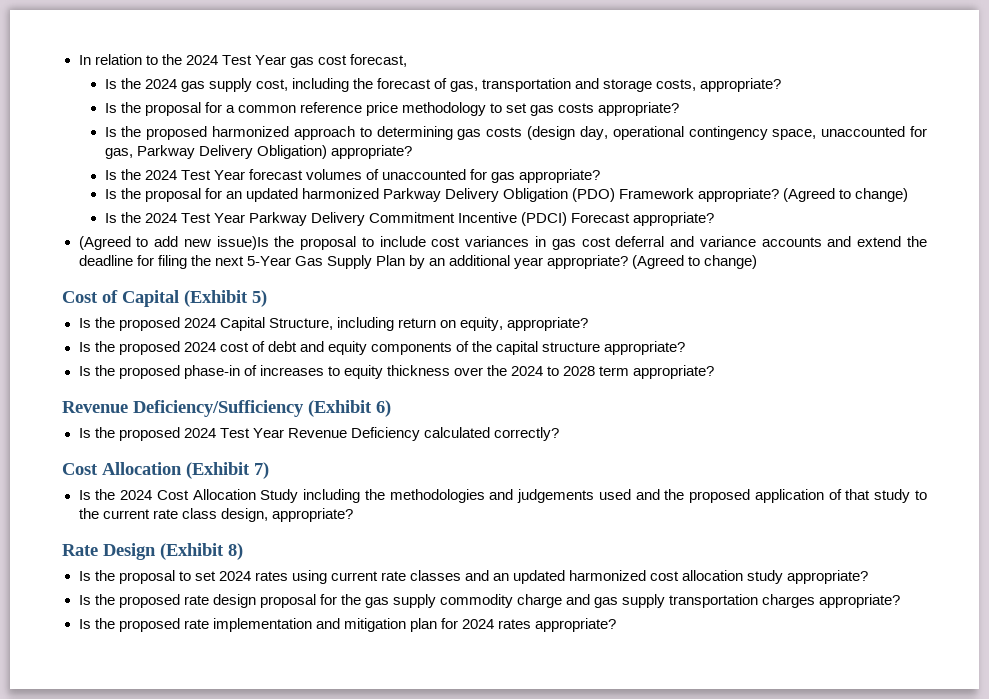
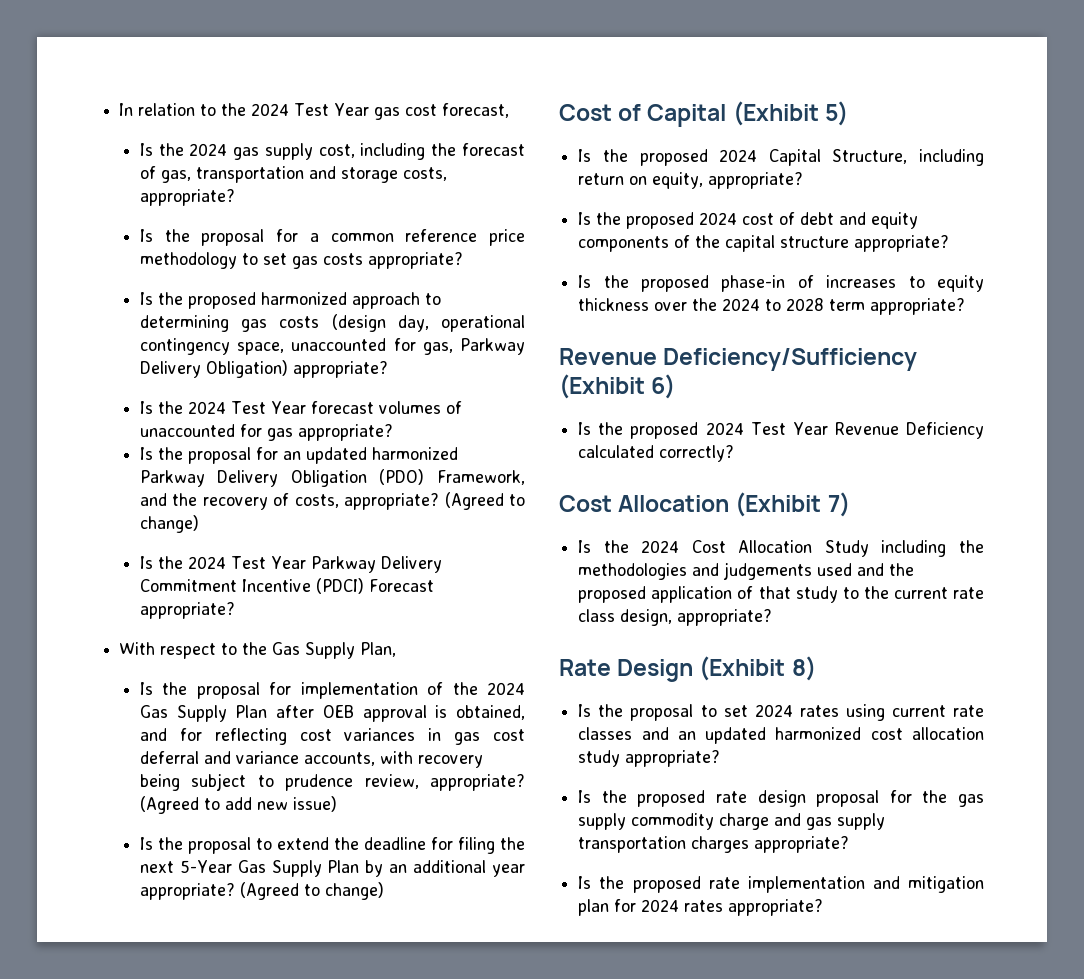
[619,188,695,199] Framework -> [437,470,525,485] [139,493,339,510] Framework, and the recovery of costs,
[78,236,426,250] (Agreed to add new issue)Is the proposal to include -> [119,642,397,659] [139,682,525,699] [139,705,525,722] [139,728,287,745] With respect to the Gas Supply Plan, // Is the proposal for implementation of the 2024 Gas Supply Plan after OEB approval is obtained, and for reflecting
[761,236,852,247] accounts and -> [303,751,483,768] [139,773,525,791] [139,796,337,814] [139,837,272,854] accounts, with recovery being subject to prudence review, appropriate? (Agreed to add new issue) // Is the proposal to

